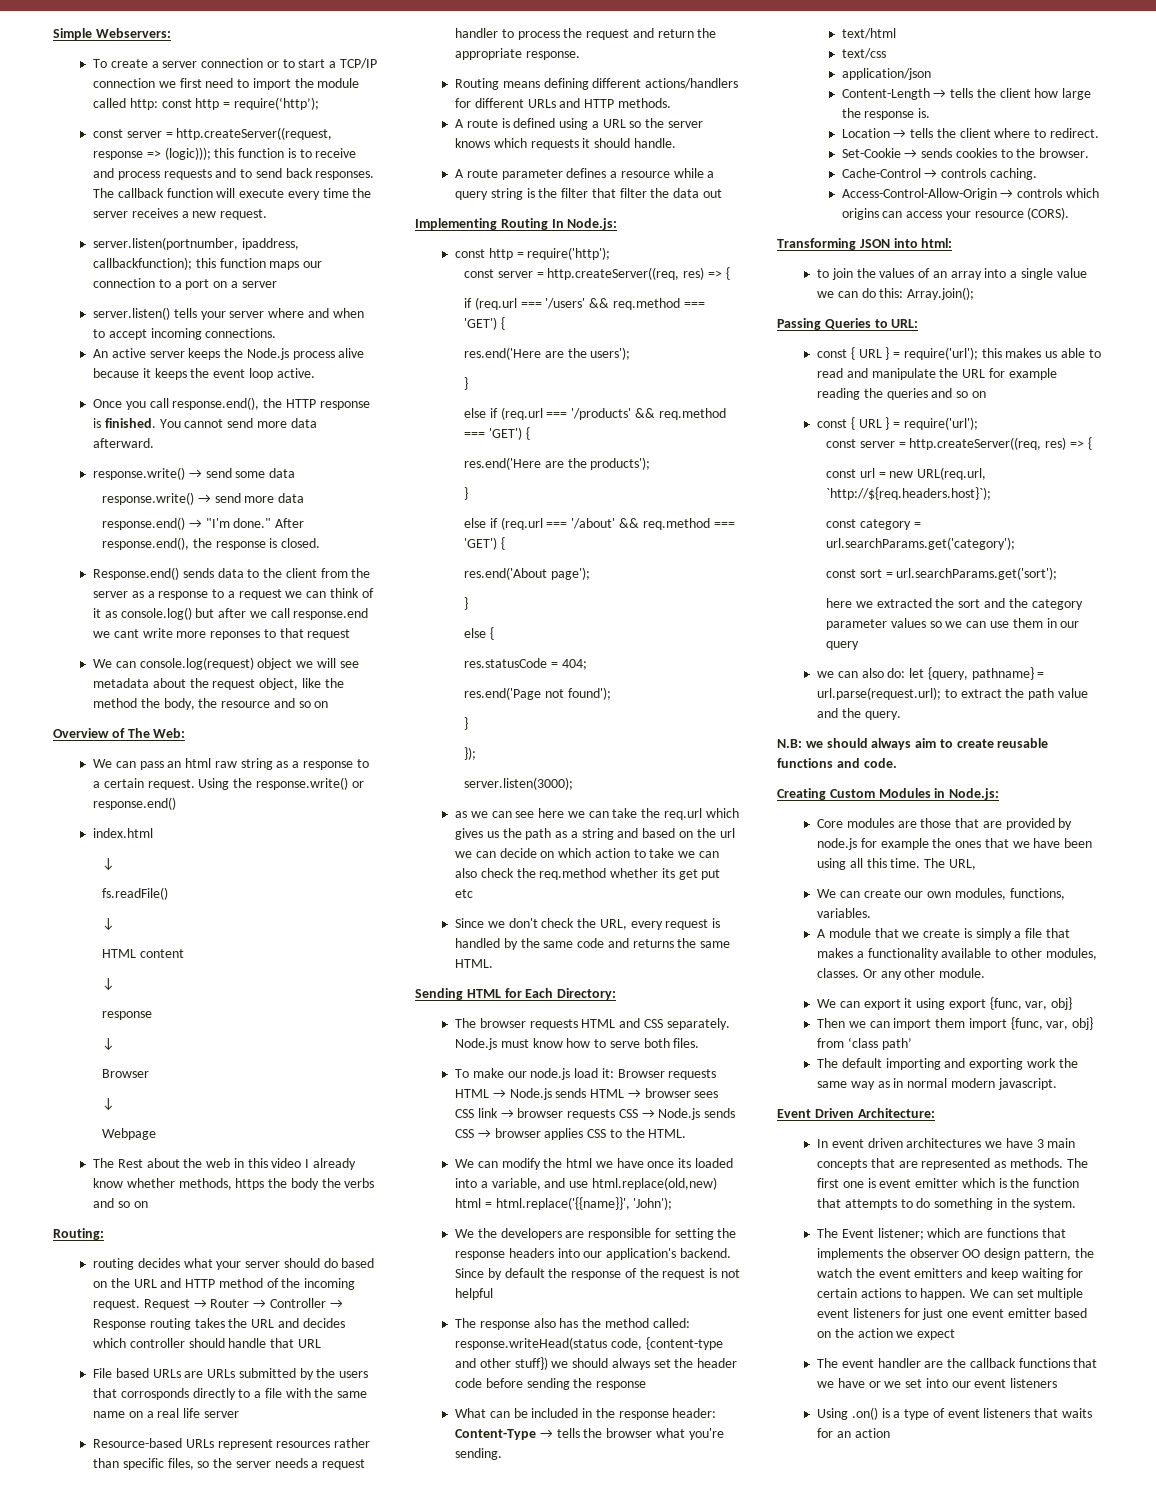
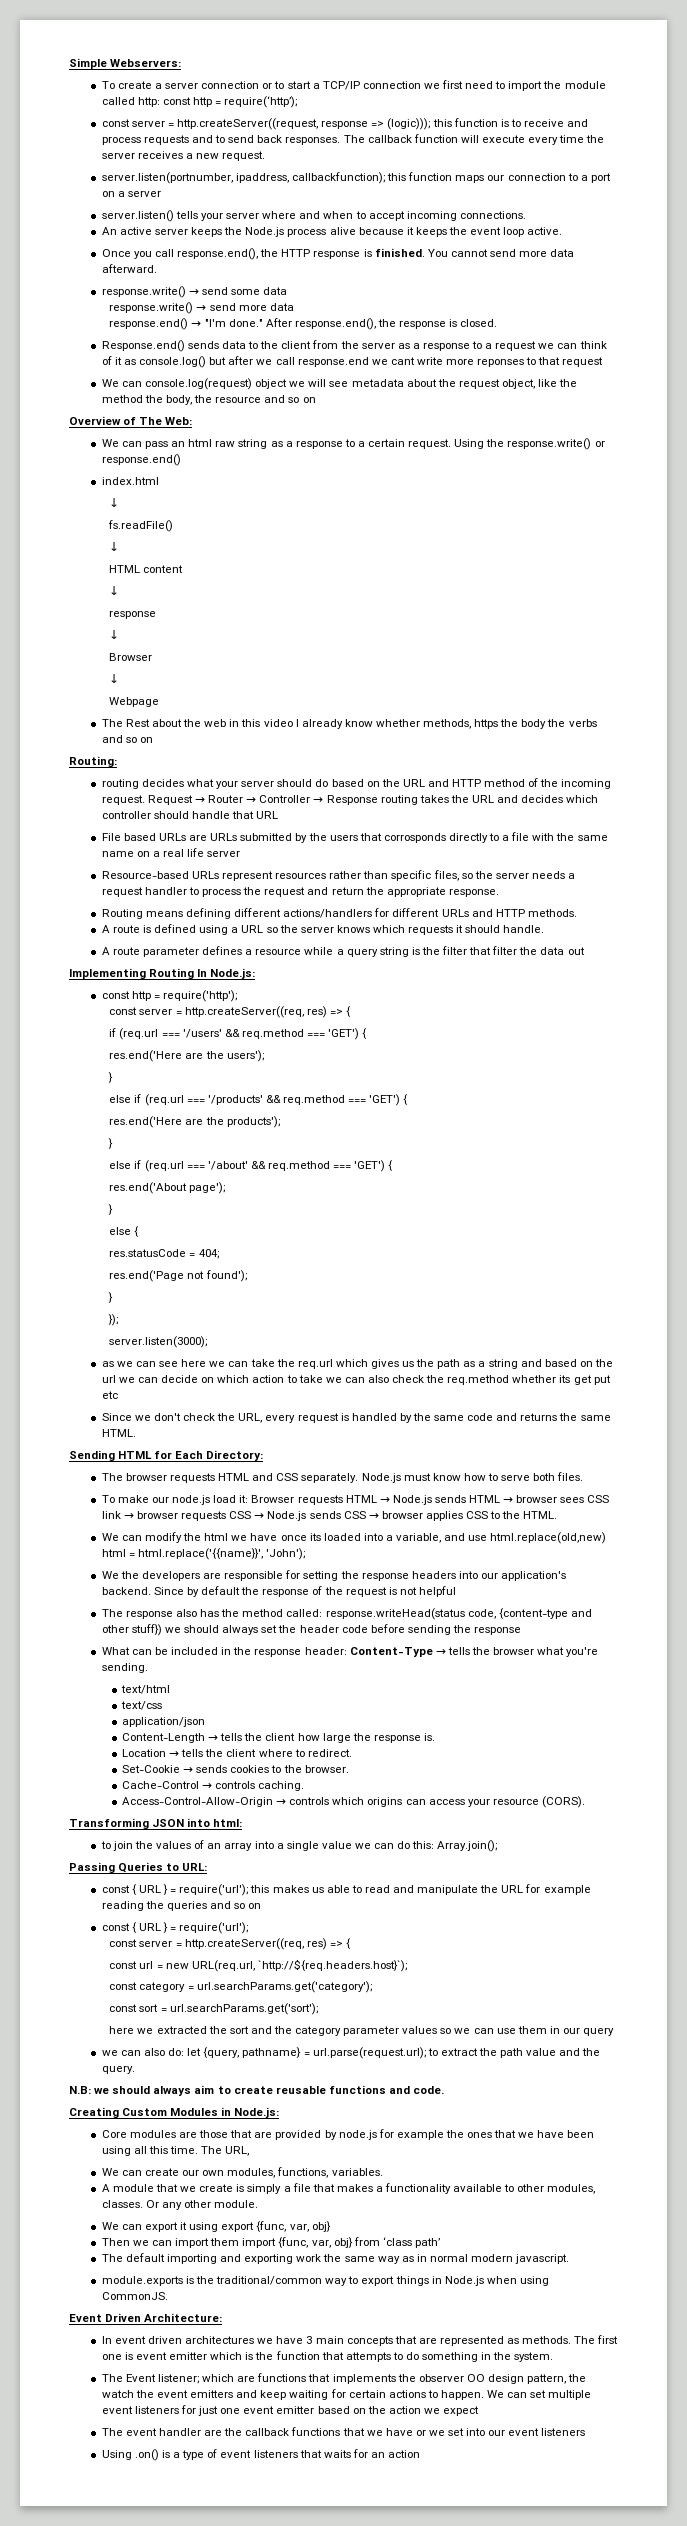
(1057, 1084) none -> [101,2276,549,2286] [101,2292,168,2300] // module.exports is the traditional/common way to export things in Node.js when using CommonJS.

